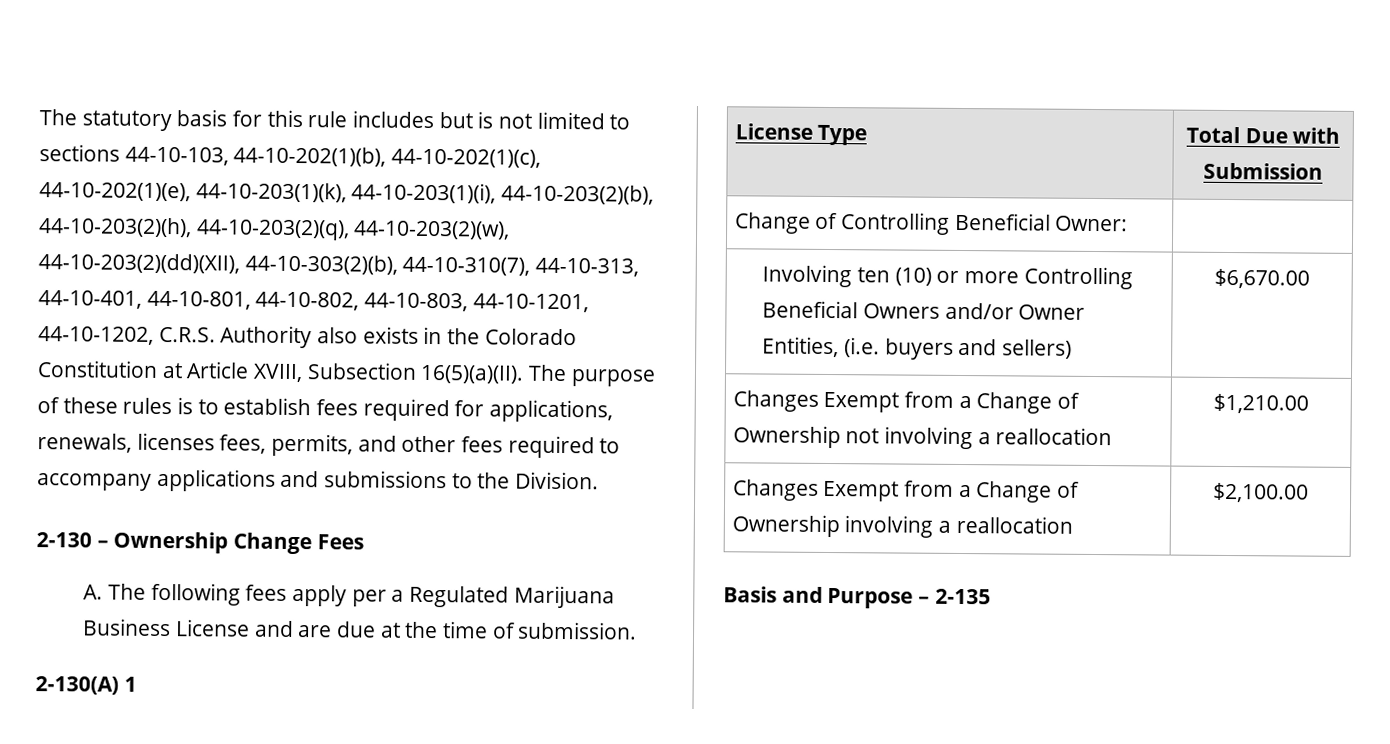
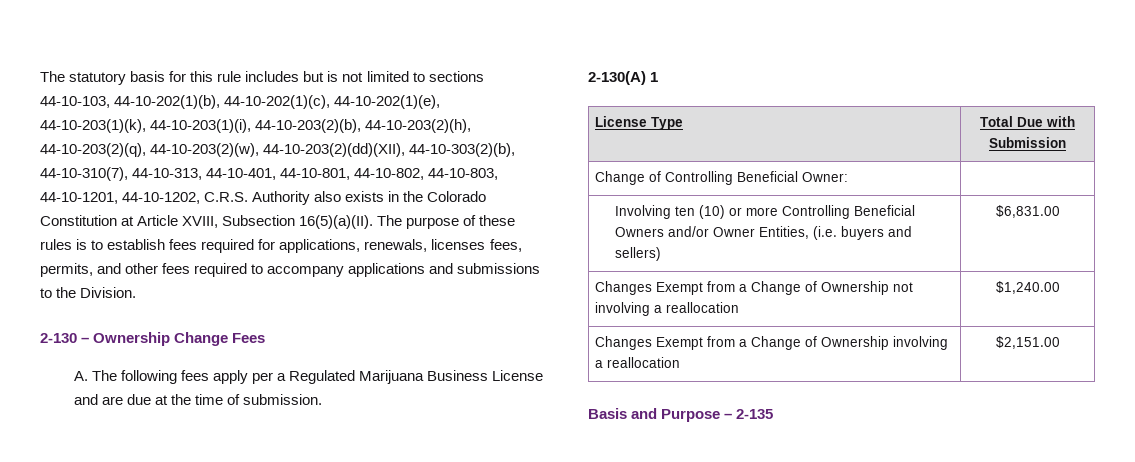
[1214,268,1310,289] $6,670.00 -> [995,205,1060,218] $6,831.00
[1213,393,1309,414] $1,210.00 -> [995,281,1060,294] $1,240.00
[1213,482,1309,503] $2,100.00 -> [995,336,1060,349] $2,151.00

